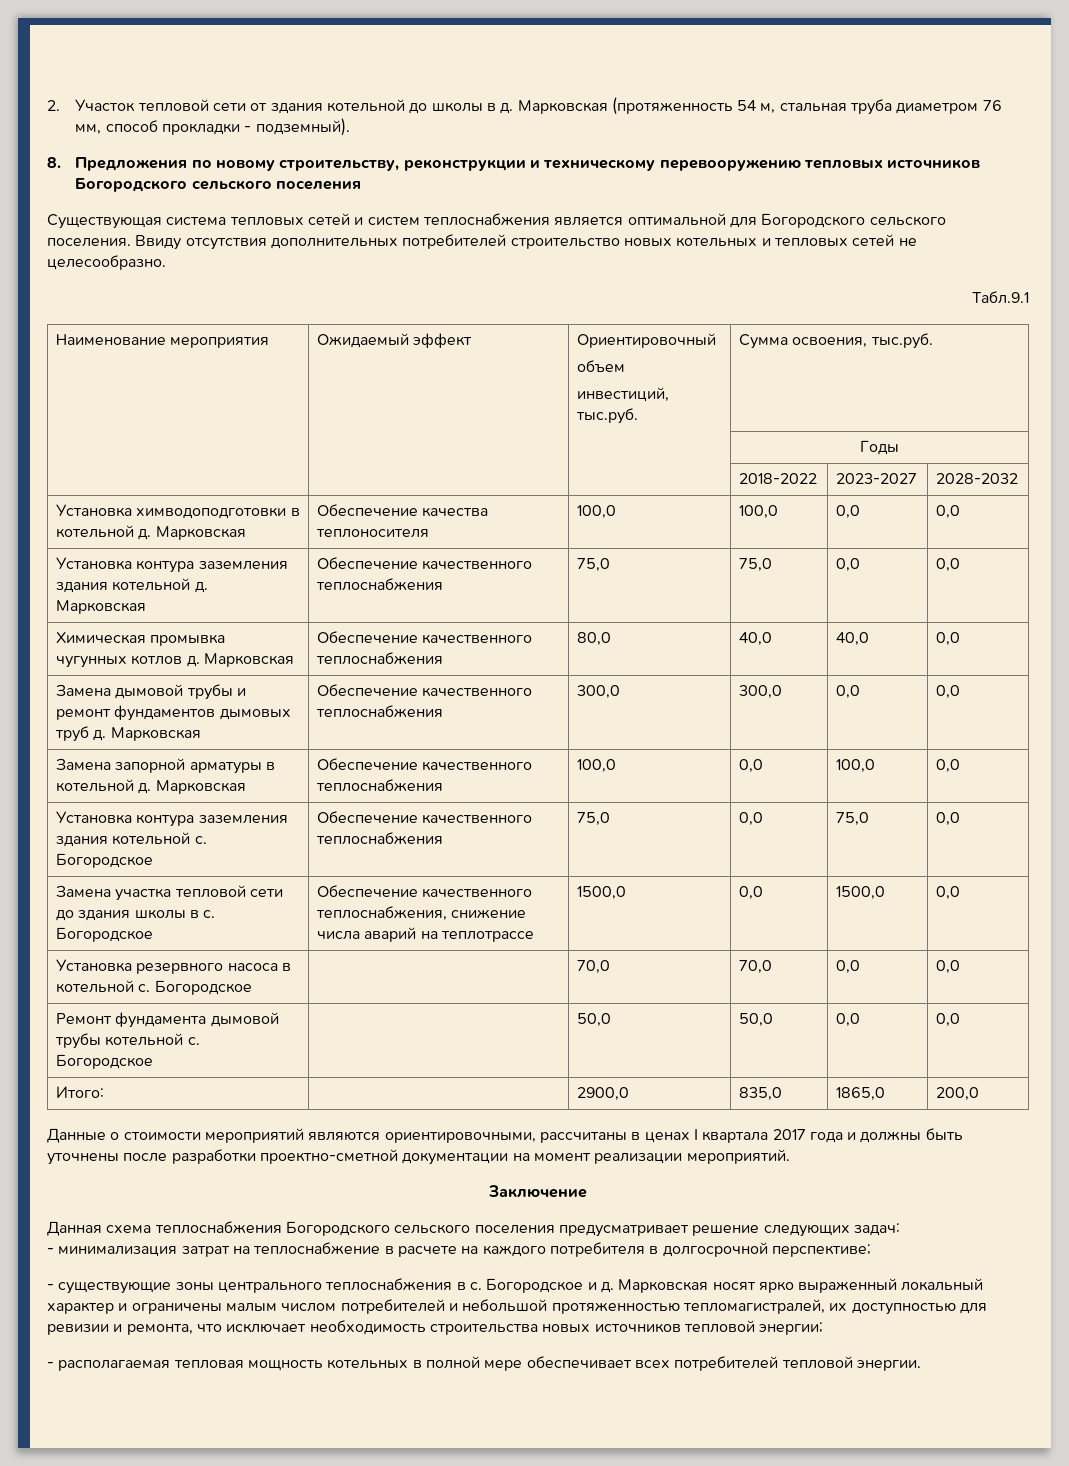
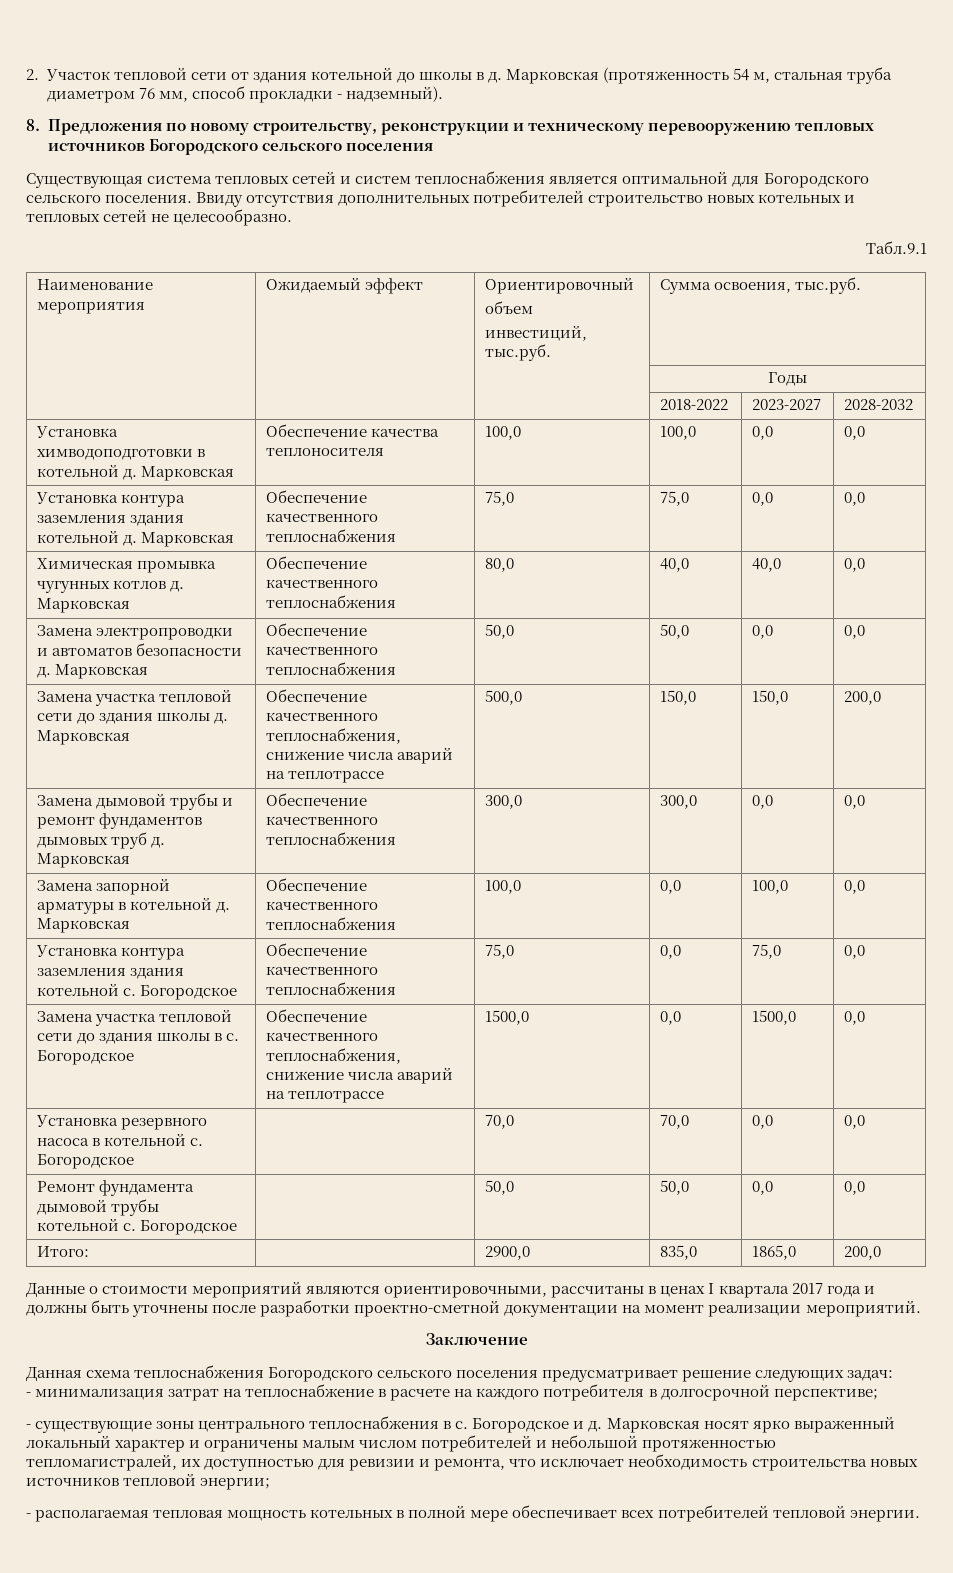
[255,118,350,136] подземный). -> [345,86,443,102] надземный).
(960, 639) none -> [37,625,234,640] [37,643,243,656] [37,664,149,679] [266,623,368,636] [266,646,379,655] [266,662,397,675] [485,624,515,639] [660,624,690,639] [752,625,774,639] [844,625,866,639] [37,689,233,706] [37,712,229,724] [37,730,131,745] [266,689,368,702] [266,712,379,721] [266,728,402,744] [266,747,454,764] [266,771,385,783] [485,690,523,705] [660,690,697,705] [752,690,789,705] [844,691,882,705] // Замена электропроводки и автоматов безопасности д. Марковская | Обеспечение качественного теплоснабжения | 50,0 | 50,0 | 0,0 | 0,0 // Замена участка тепловой сети до здания школы д. Марковская | Обеспечение качественного теплоснабжения, снижение числа аварий на теплотрассе | 500,0 | 150,0 | 150,0 | 200,0

